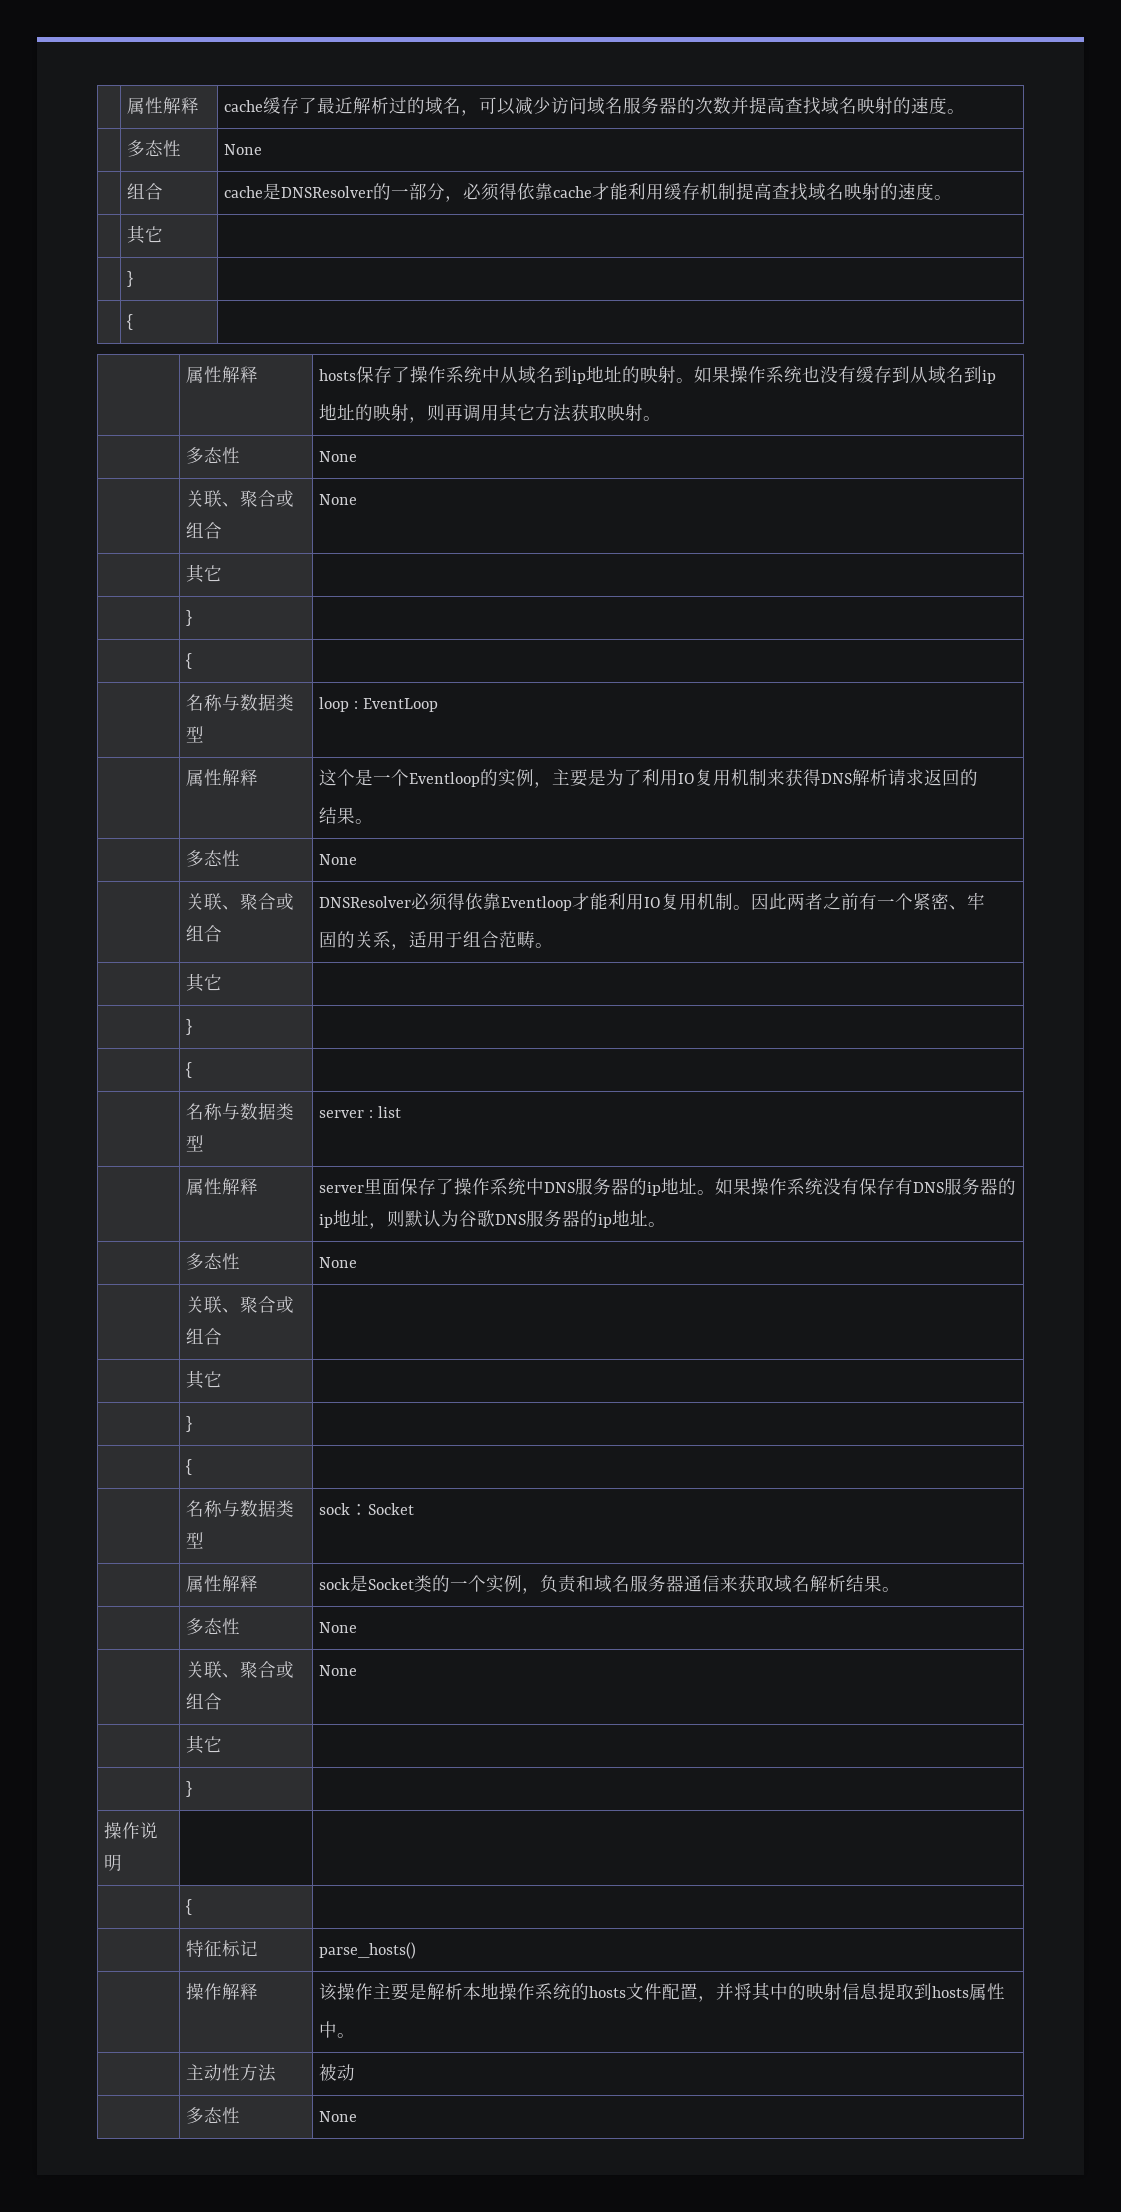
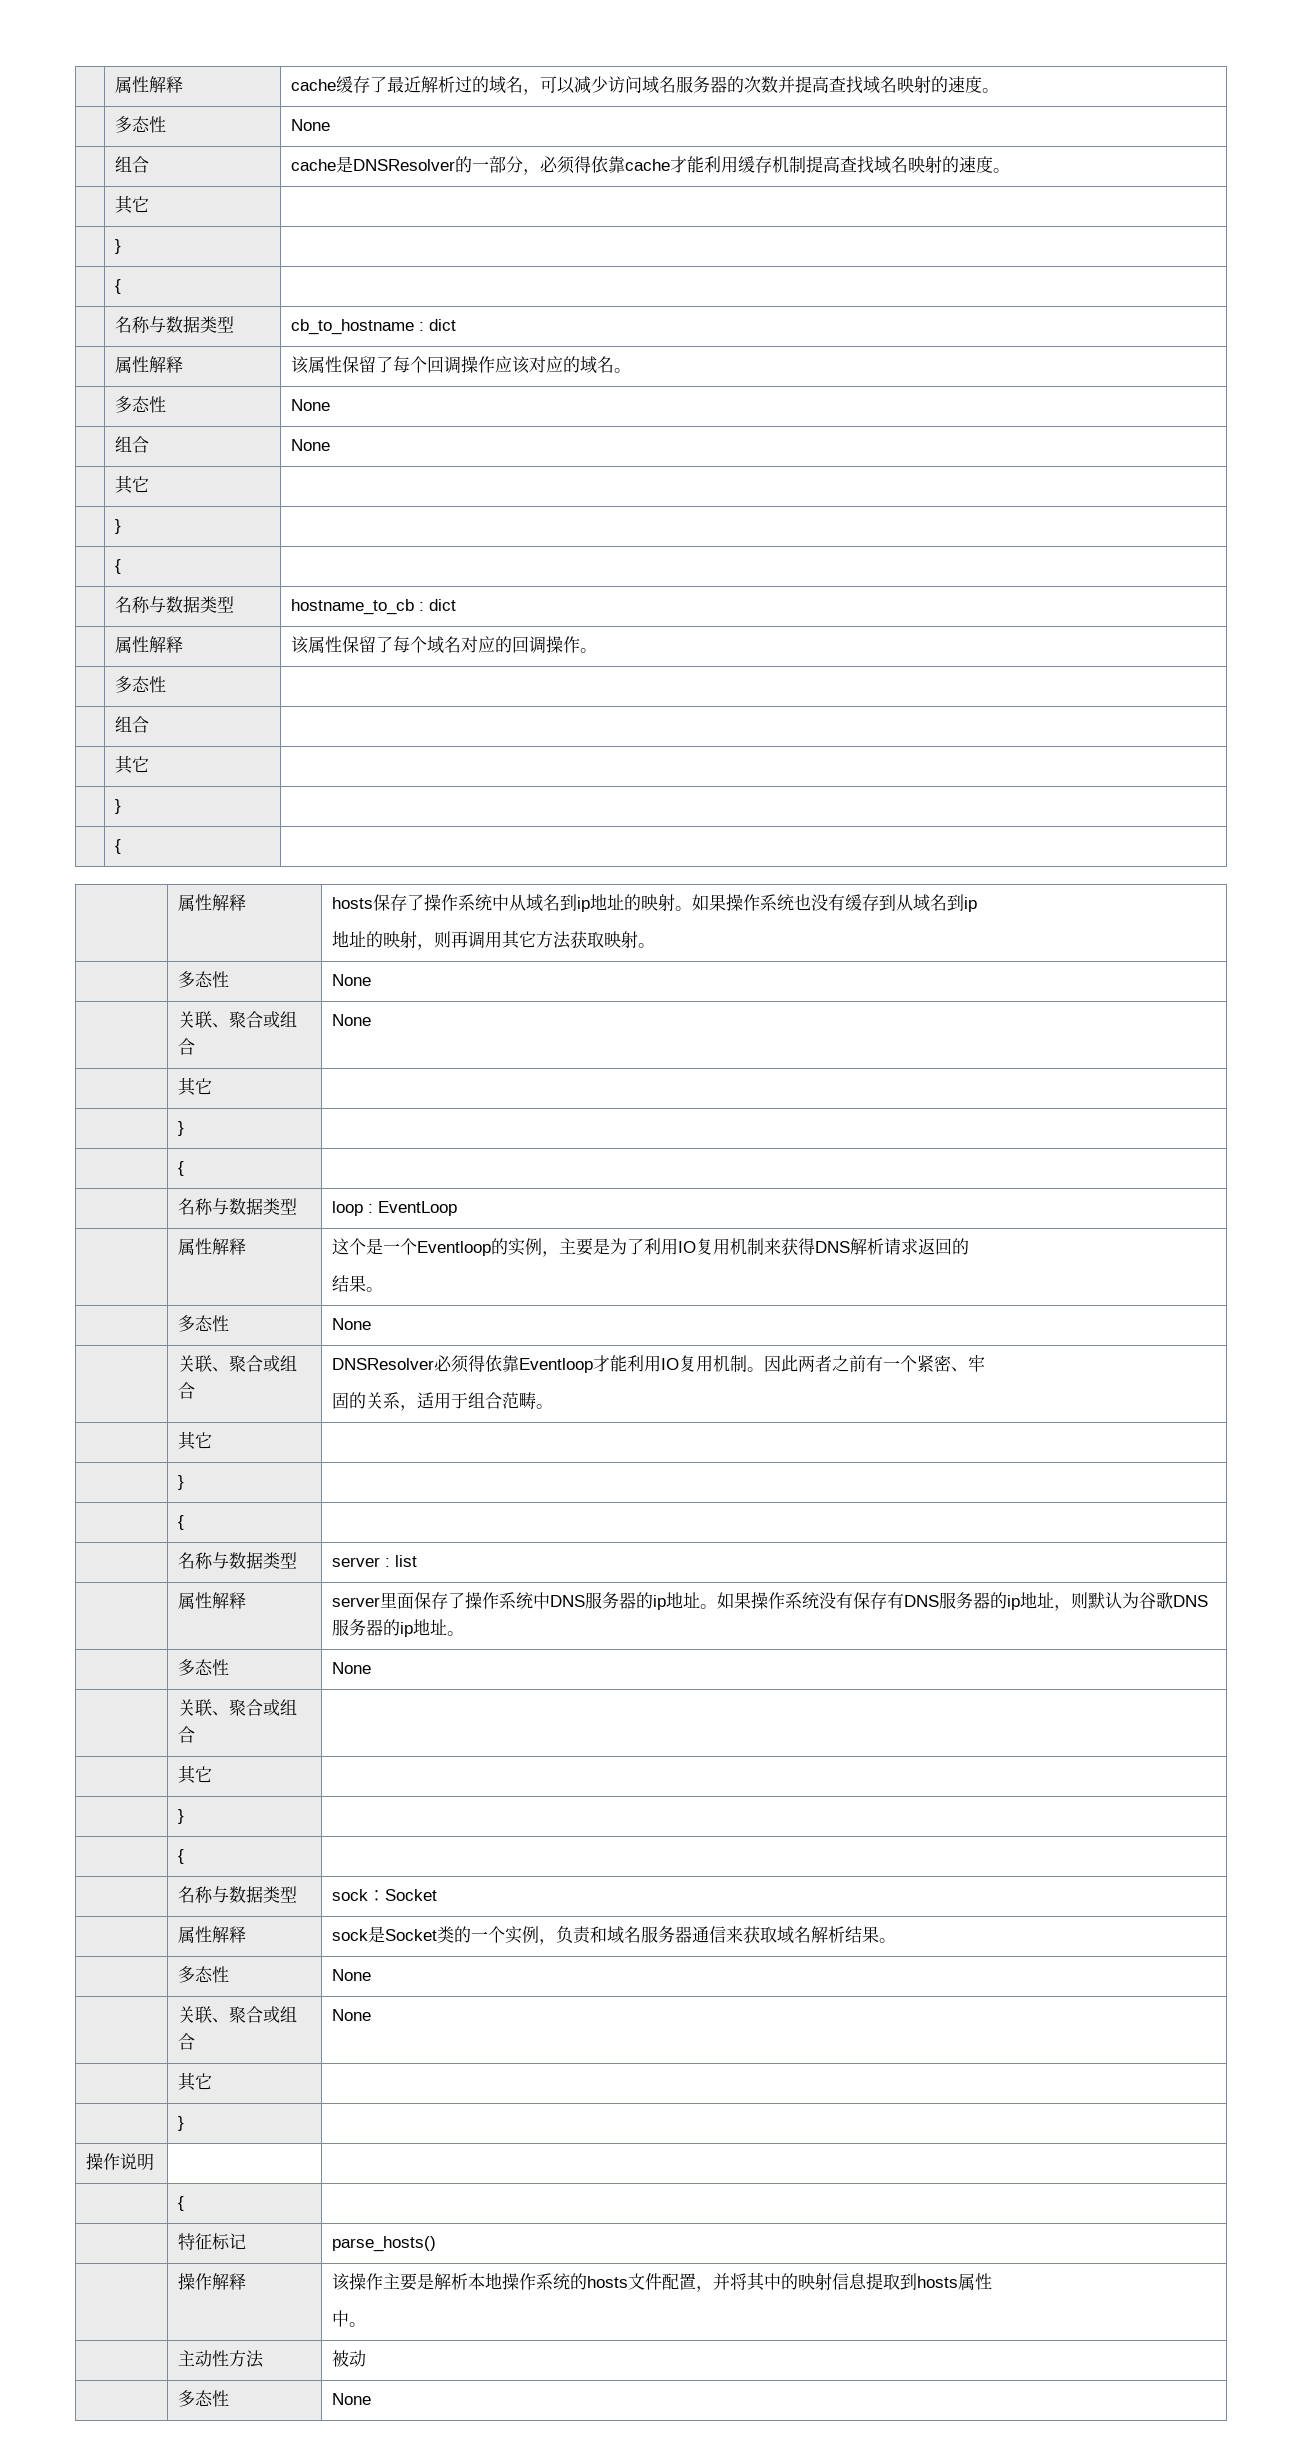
(134, 322) none -> [114,316,234,333] [290,319,456,335] [114,356,183,373] [290,356,631,374] [114,396,166,413] [290,399,330,411] [114,436,149,453] [290,439,330,451] [114,475,149,494] [114,519,121,534] [114,559,121,574] [114,596,234,613] [290,599,456,615] [114,636,183,653] [290,636,597,654] [114,676,166,693] [114,716,149,733] [114,755,149,774] [114,799,121,814] [114,839,121,854] // | 名称与数据类型 | cb_to_hostname : dict // | 属性解释 | 该属性保留了每个回调操作应该对应的域名。 // | 多态性 | None // | 组合 | None // | 其它 | // | } | // | { | // | 名称与数据类型 | hostname_to_cb : dict // | 属性解释 | 该属性保留了每个域名对应的回调操作。 // | 多态性 | // | 组合 | // | 其它 | // | } | // | { |

